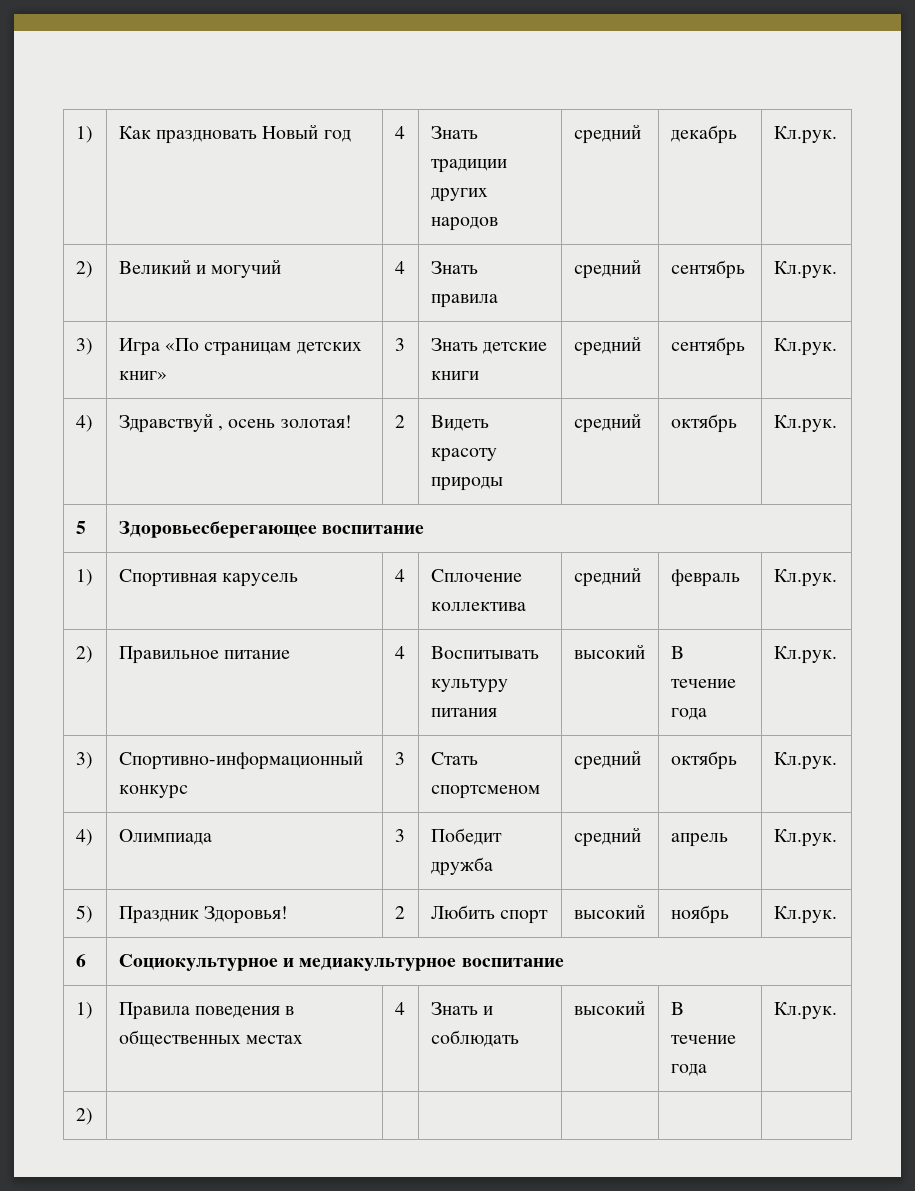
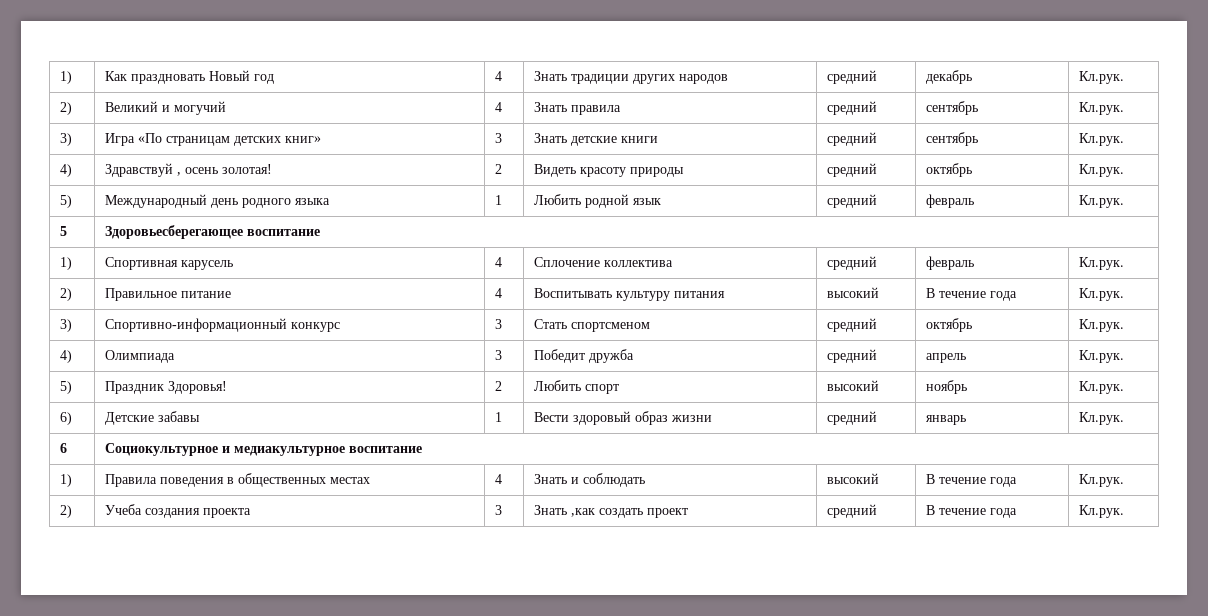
(837, 424) none -> [59,195,72,208] [104,194,330,208] [494,195,502,205] [533,194,661,208] [826,194,877,208] [925,194,974,208] [1078,195,1124,208] // 5) | Международный день родного языка | 1 | Любить родной язык | средний | февраль | Кл.рук.
(837, 915) none -> [59,412,72,425] [104,411,200,425] [494,412,502,422] [533,411,712,425] [826,411,877,425] [925,415,966,425] [1078,412,1124,425] // 6) | Детские забавы | 1 | Вести здоровый образ жизни | средний | январь | Кл.рук.
(93, 1116) | | | | | -> [104,504,251,518] [494,505,502,515] [533,505,688,518] [826,504,877,518] [925,505,1017,518] [1078,505,1124,518] Учеба создания проекта | 3 | Знать ,как создать проект | средний | В течение года | Кл.рук.

